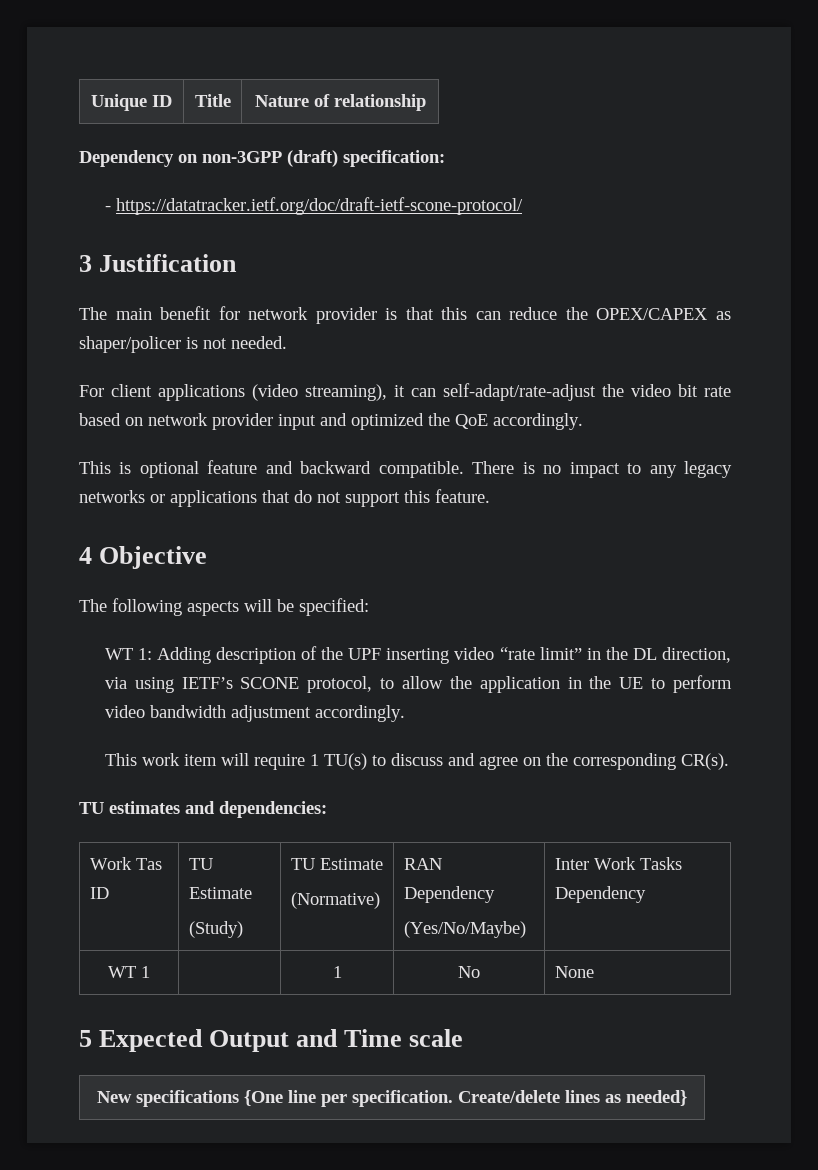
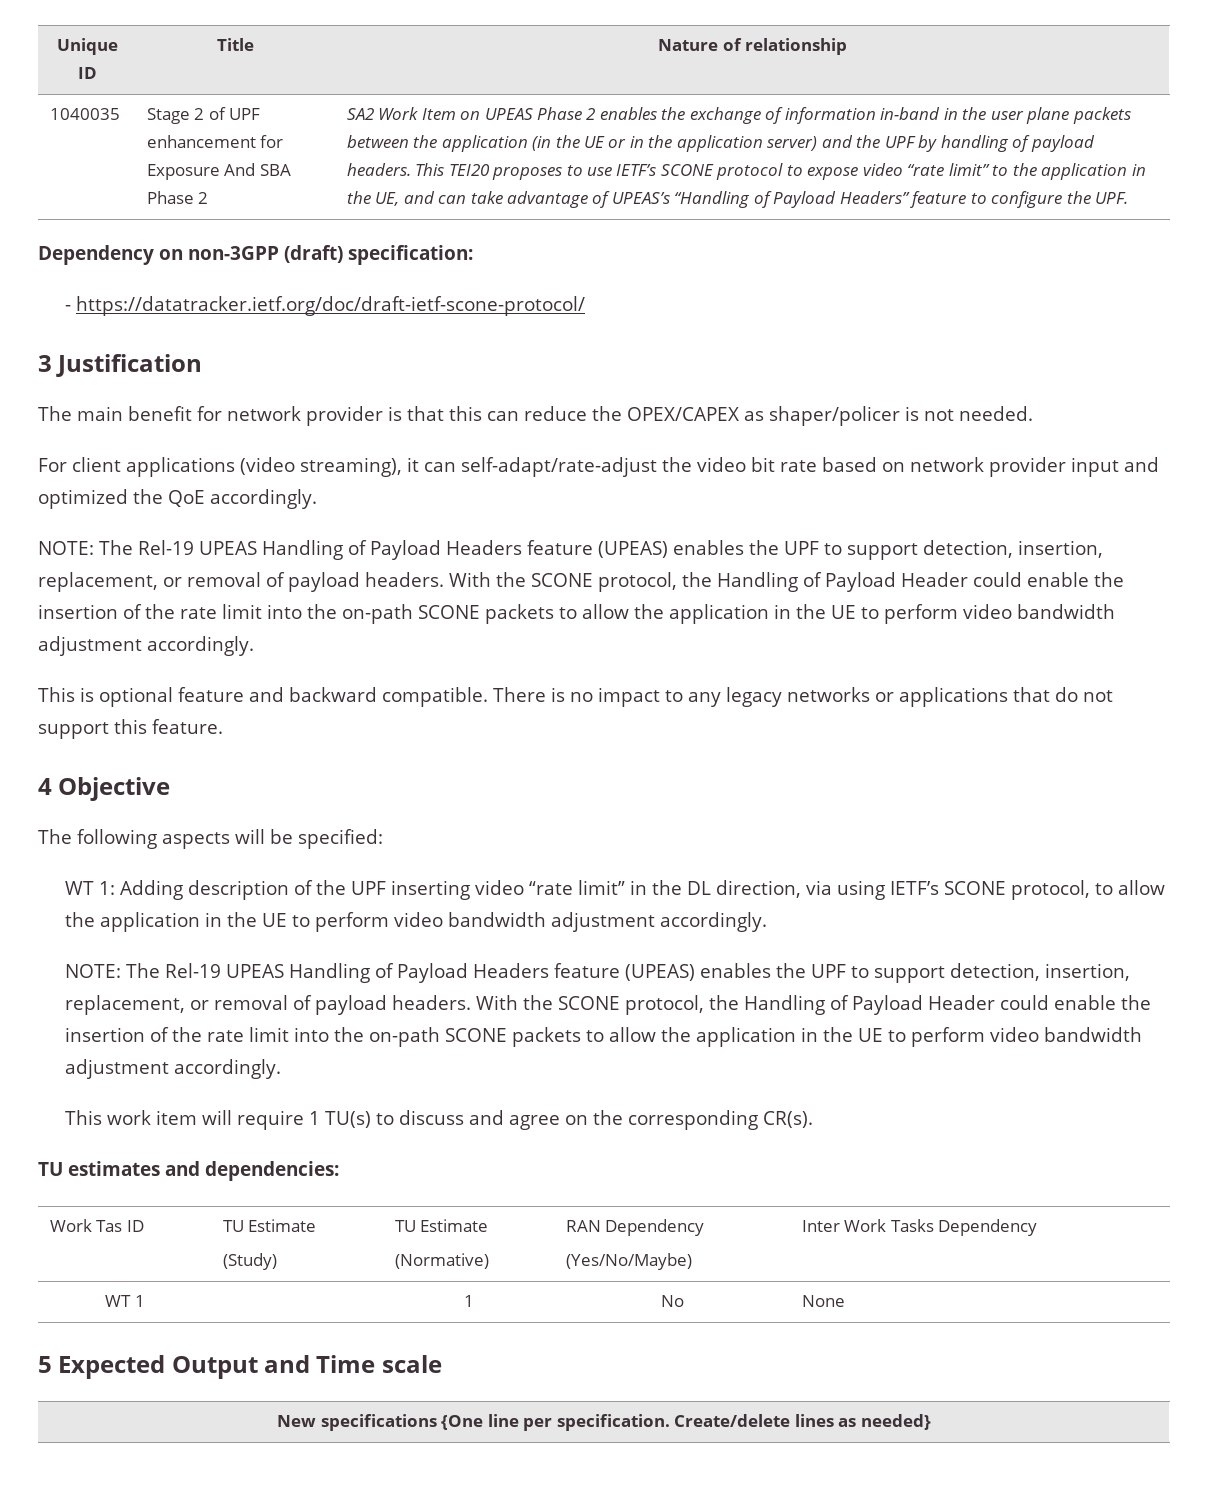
(426, 102) none -> [49,108,120,120] [146,107,261,124] [146,135,284,148] [146,163,291,180] [146,191,209,204] [346,107,1131,124] [346,135,1095,152] [346,163,1146,180] [346,191,1129,208] // 1040035 | Stage 2 of UPF enhancement for Exposure And SBA Phase 2 | SA2 Work Item on UPEAS Phase 2 enables the exchange of information in-band in the user plane packets between the application (in the UE or in the application server) and the UPF by handling of payload headers. This TEI20 proposes to use IETF’s SCONE protocol to expose video “rate limit” to the application in the UE, and can take advantage of UPEAS’s “Handling of Payload Headers” feature to configure the UPF.
(583, 421) none -> [38,540,1103,560] [38,572,1124,592] [38,604,1115,624] [38,636,254,656] // NOTE: The Rel-19 UPEAS Handling of Payload Headers feature (UPEAS) enables the UPF to support detection, insertion, replacement, or removal of payload headers. With the SCONE protocol, the Handling of Payload Header could enable the insertion of the rate limit into the on-path SCONE packets to allow the application in the UE to perform video bandwidth adjustment accordingly.
(405, 713) none -> [64,963,1130,983] [64,995,1151,1015] [64,1027,1142,1047] [64,1059,281,1079] // NOTE: The Rel-19 UPEAS Handling of Payload Headers feature (UPEAS) enables the UPF to support detection, insertion, replacement, or removal of payload headers. With the SCONE protocol, the Handling of Payload Header could enable the insertion of the rate limit into the on-path SCONE packets to allow the application in the UE to perform video bandwidth adjustment accordingly.

